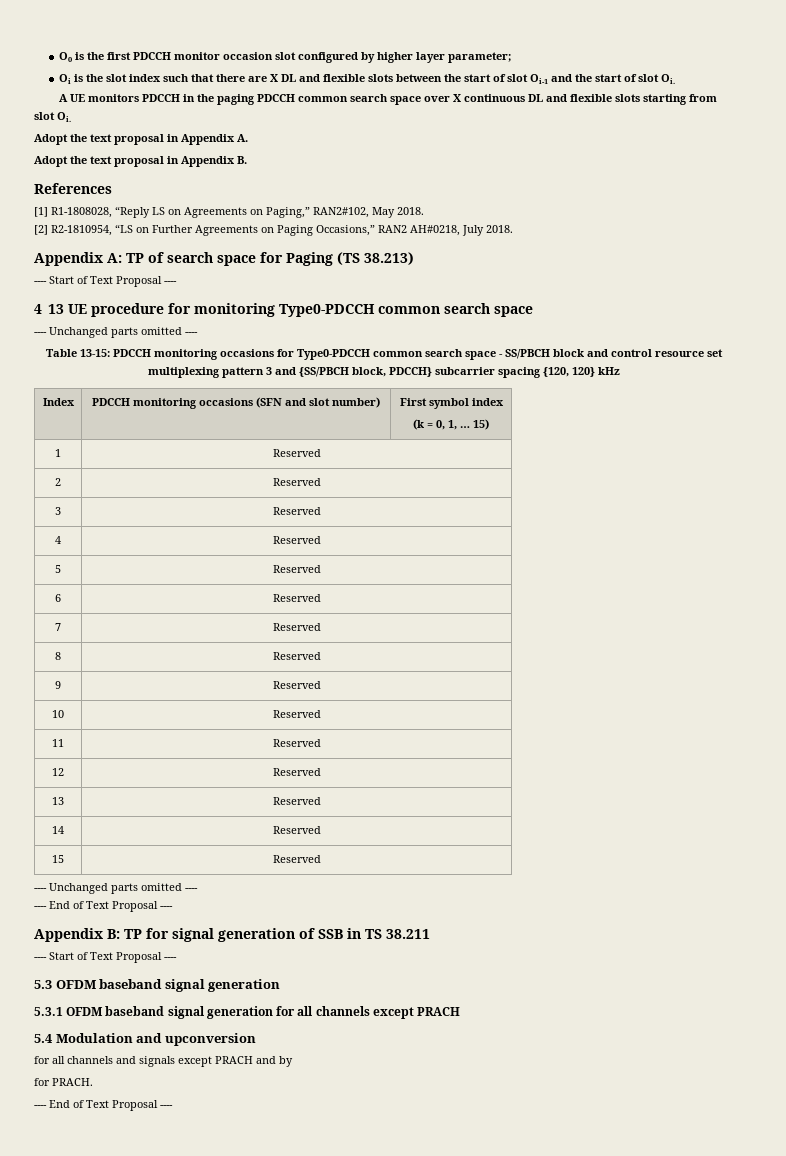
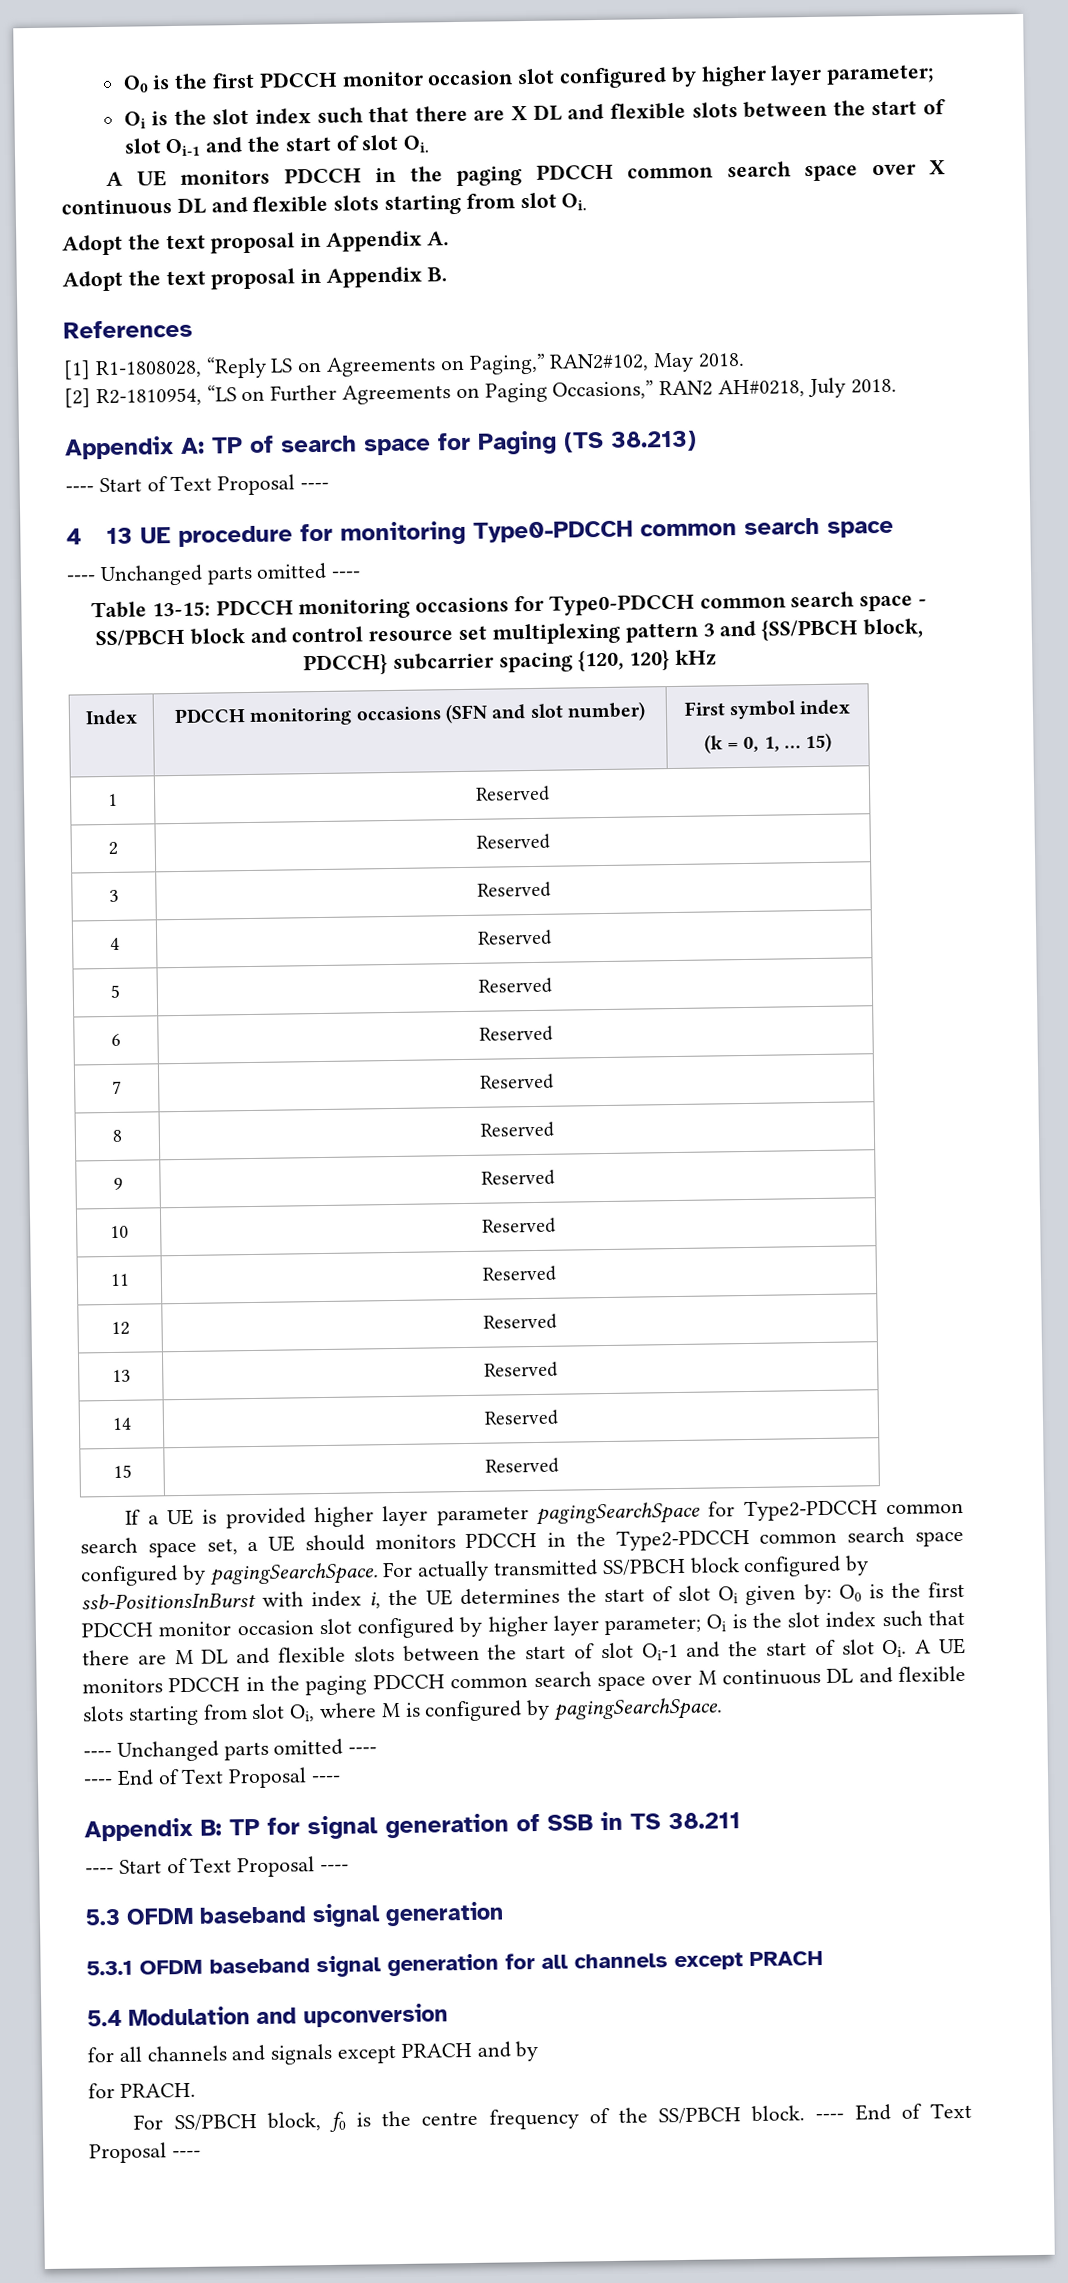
(321, 859) none -> [125,1499,964,1529] [80,1526,964,1558] [80,1555,870,1587] [81,1581,966,1610] [81,1609,965,1639] [82,1637,966,1666] [82,1665,967,1696] [82,1697,724,1726] // If a UE is provided higher layer parameter pagingSearchSpace for Type2-PDCCH common search space set, a UE should monitors PDCCH in the Type2-PDCCH common search space configured by pagingSearchSpace. For actually transmitted SS/PBCH block configured by ssb-PositionsInBurst with index i, the UE determines the start of slot Oi given by: O0 is the first PDCCH monitor occasion slot configured by higher layer parameter; Oi is the slot index such that there are M DL and flexible slots between the start of slot Oi-1 and the start of slot Oi. A UE monitors PDCCH in the paging PDCCH common search space over M continuous DL and flexible slots starting from slot Oi, where M is configured by pagingSearchSpace.
(93, 1082) none -> [133,2105,806,2132] For SS/PBCH block, f0 is the centre frequency of the SS/PBCH block.

